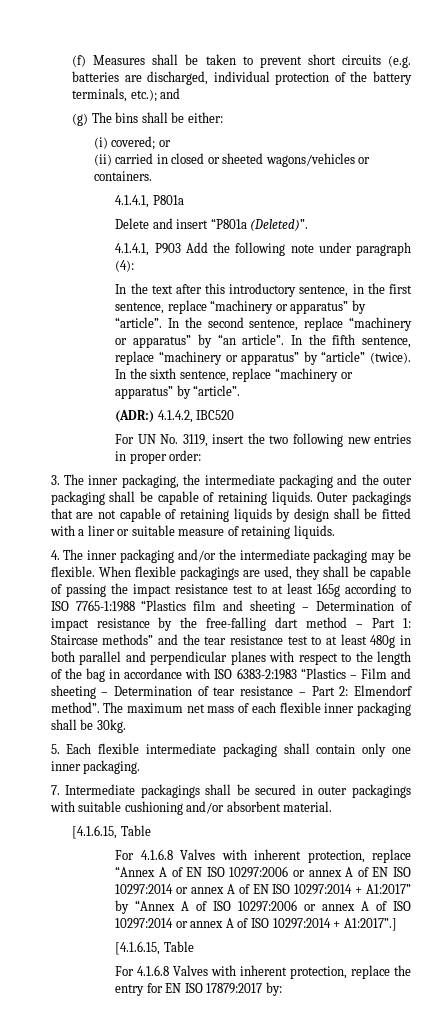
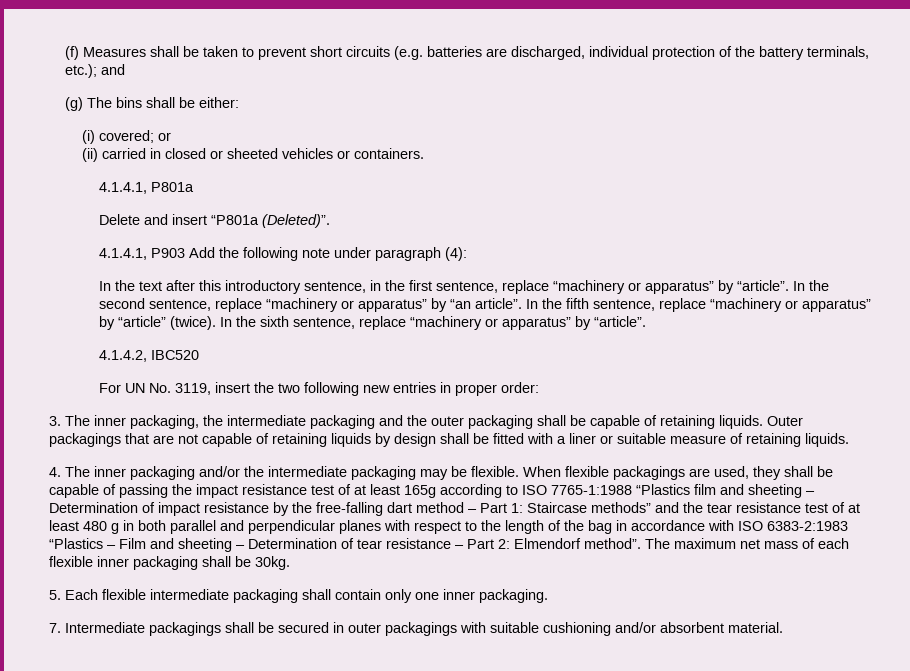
[265,153,355,167] wagons/vehicles -> [282,148,334,159] vehicles
[115,410,155,423] (ADR:) -> (646, 321) none
[256,585,267,594] to -> [337,484,351,495] of
[311,634,396,648] to at least 480g -> [831,502,860,513] [48,520,119,534] of at least 480 g
[72,825,151,839] [115,849,412,863] [115,866,411,878] [115,884,412,895] [115,900,411,914] [115,918,397,931] [115,941,194,955] [115,965,411,979] [115,982,282,996] // [4.1.6.15, Table // For 4.1.6.8 Valves with inherent protection, replace “Annex A of EN ISO 10297:2006 or annex A of EN ISO 10297:2014 or annex A of EN ISO 10297:2014 + A1:2017” by “Annex A of ISO 10297:2006 or annex A of ISO 10297:2014 or annex A of ISO 10297:2014 + A1:2017”.] // [4.1.6.15, Table // For 4.1.6.8 Valves with inherent protection, replace the entry for EN ISO 17879:2017 by: -> (783, 627) none

